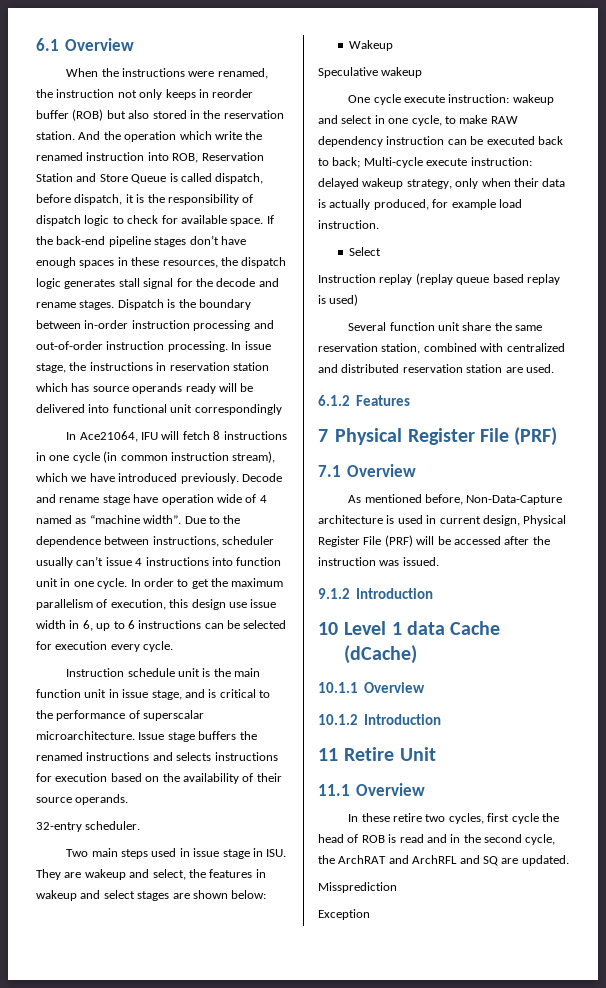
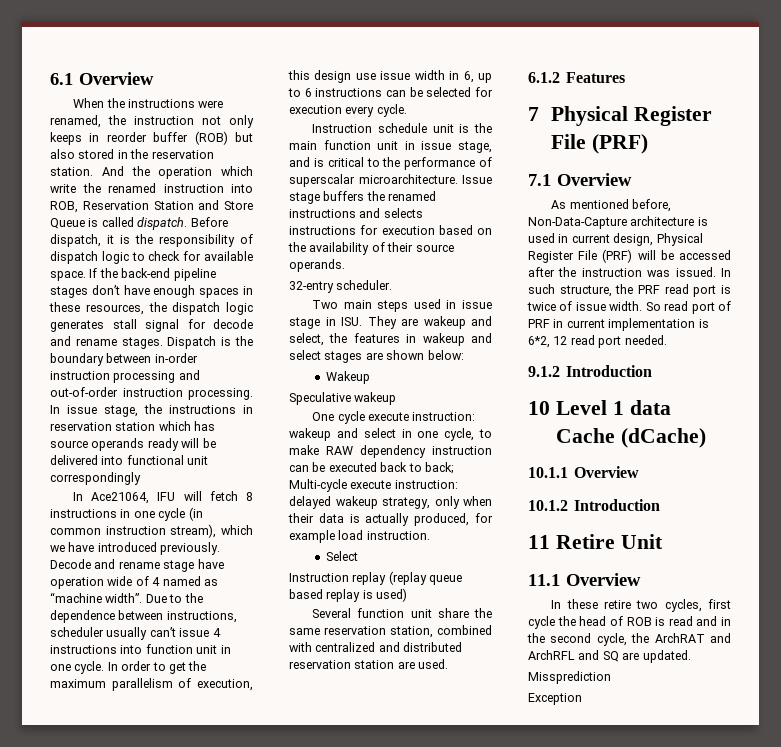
[215,173,264,184] [36,194,71,203] dispatch, before -> [137,217,228,230] dispatch. Before
[195,278,213,287] the -> (206, 324) none
(439, 561) none -> [721,268,731,277] [528,284,731,297] [527,301,731,314] [528,318,709,331] [528,335,667,348] In such structure, the PRF read port is twice of issue width. So read port of PRF in current implementation is 6*2, 12 read port needed.

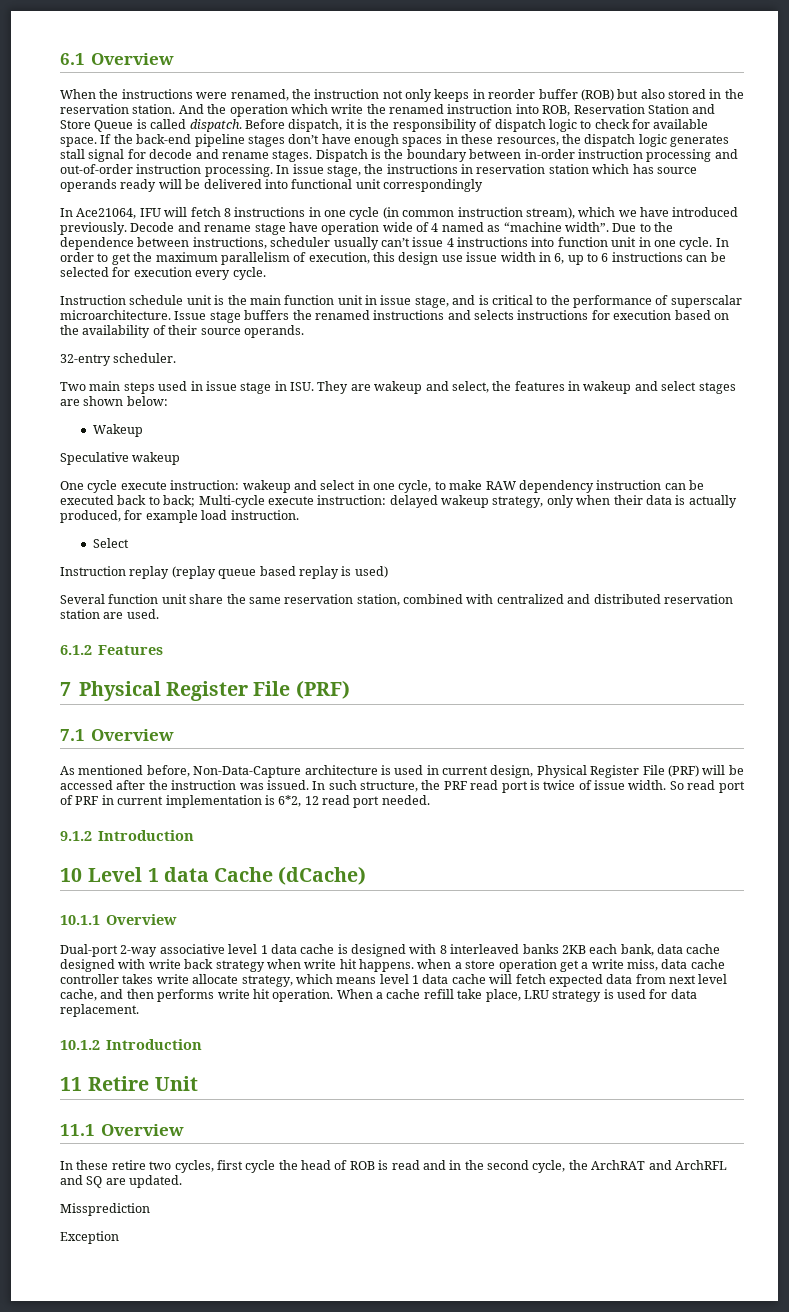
(640, 472) none -> [60,944,721,957] [60,959,725,972] [60,974,728,987] [60,989,697,1002] [60,1004,139,1017] // Dual-port 2-way associative level 1 data cache is designed with 8 interleaved banks 2KB each bank, data cache designed with write back strategy when write hit happens. when a store operation get a write miss, data cache controller takes write allocate strategy, which means level 1 data cache will fetch expected data from next level cache, and then performs write hit operation. When a cache refill take place, LRU strategy is used for data replacement.

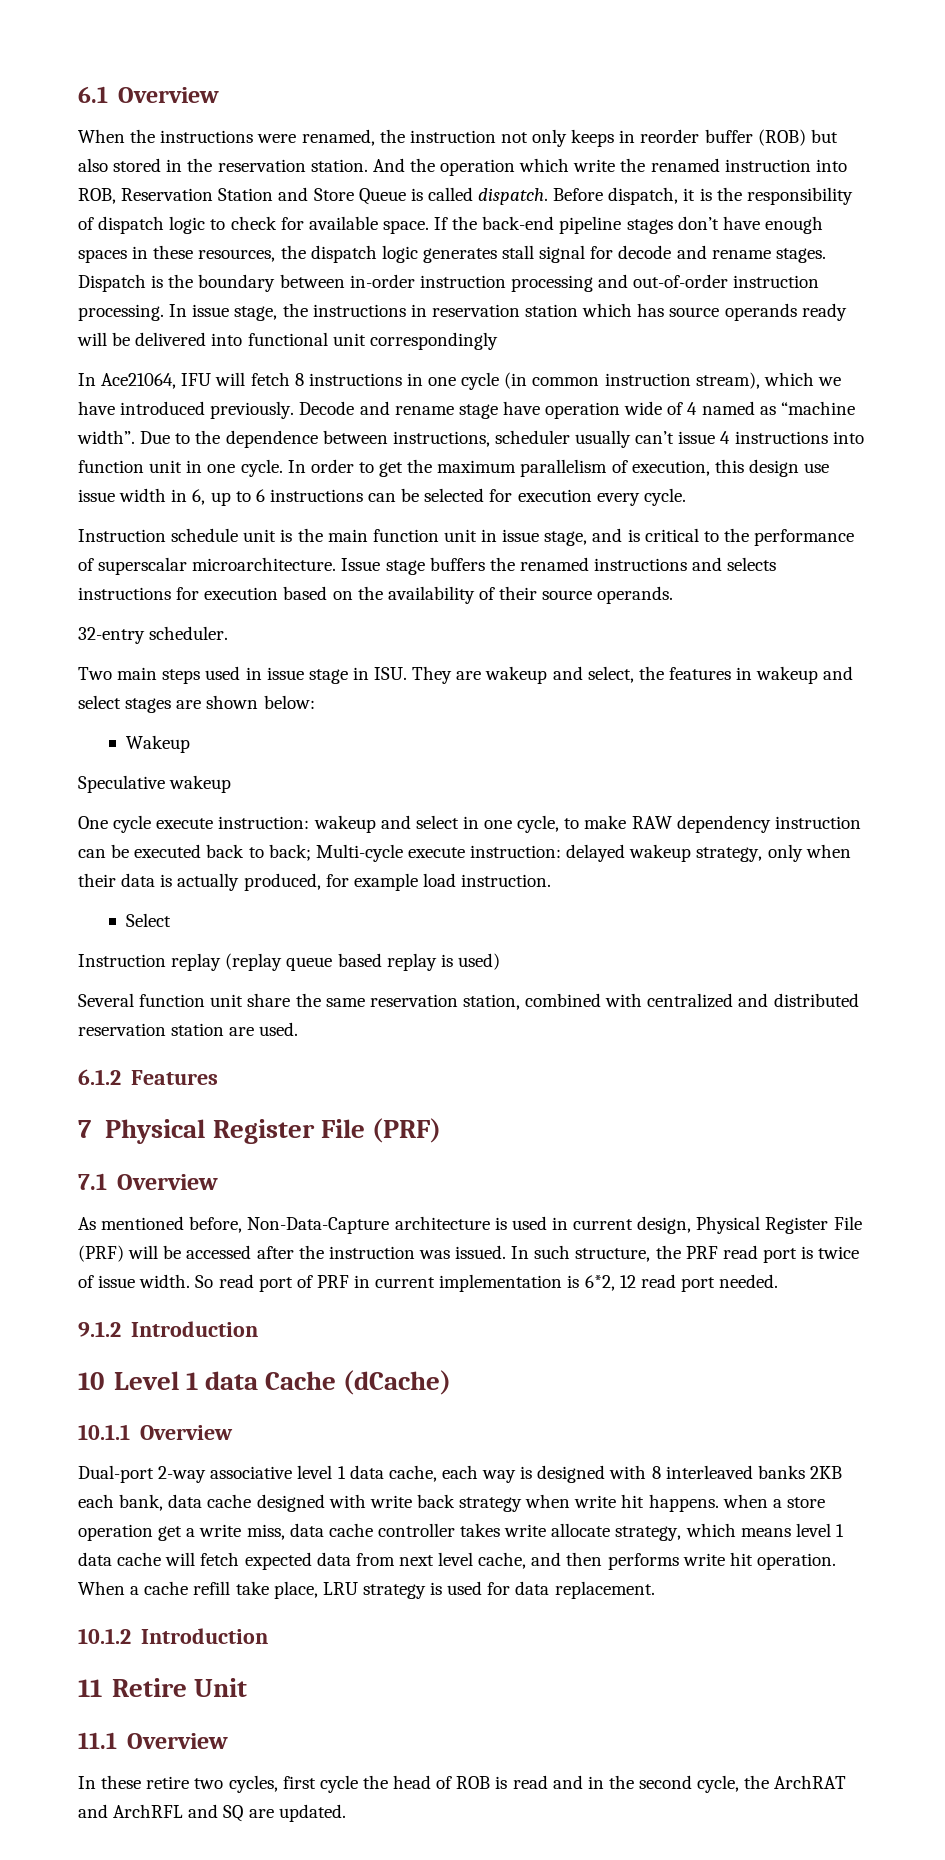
[300,944,335,954] cache -> [388,1465,517,1483] cache, each way
[60,1203,150,1216] [60,1231,119,1244] // Missprediction // Exception -> (346, 1813) none

